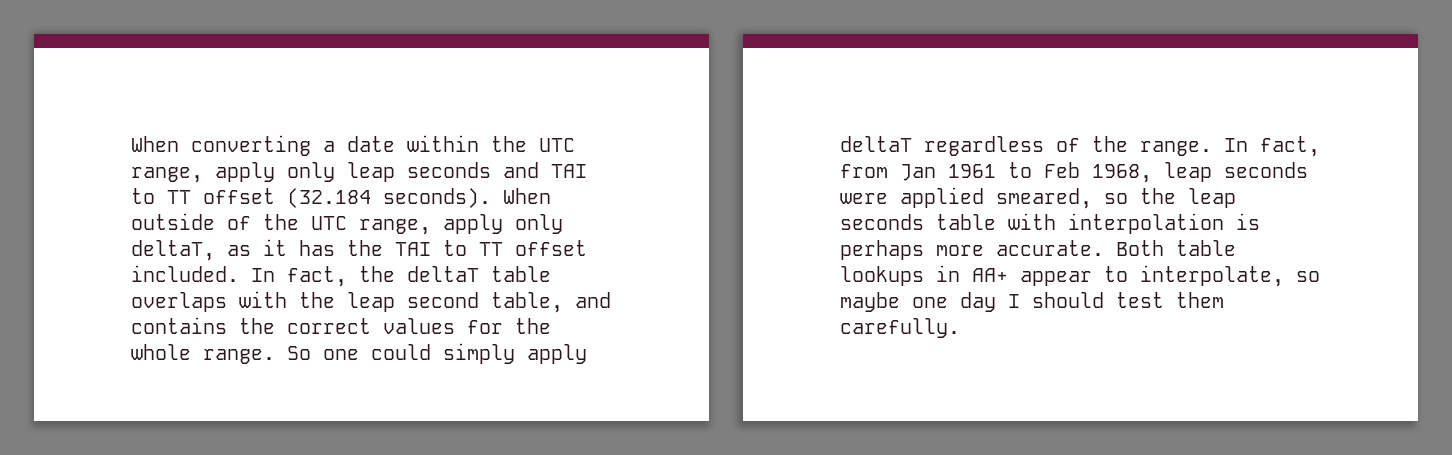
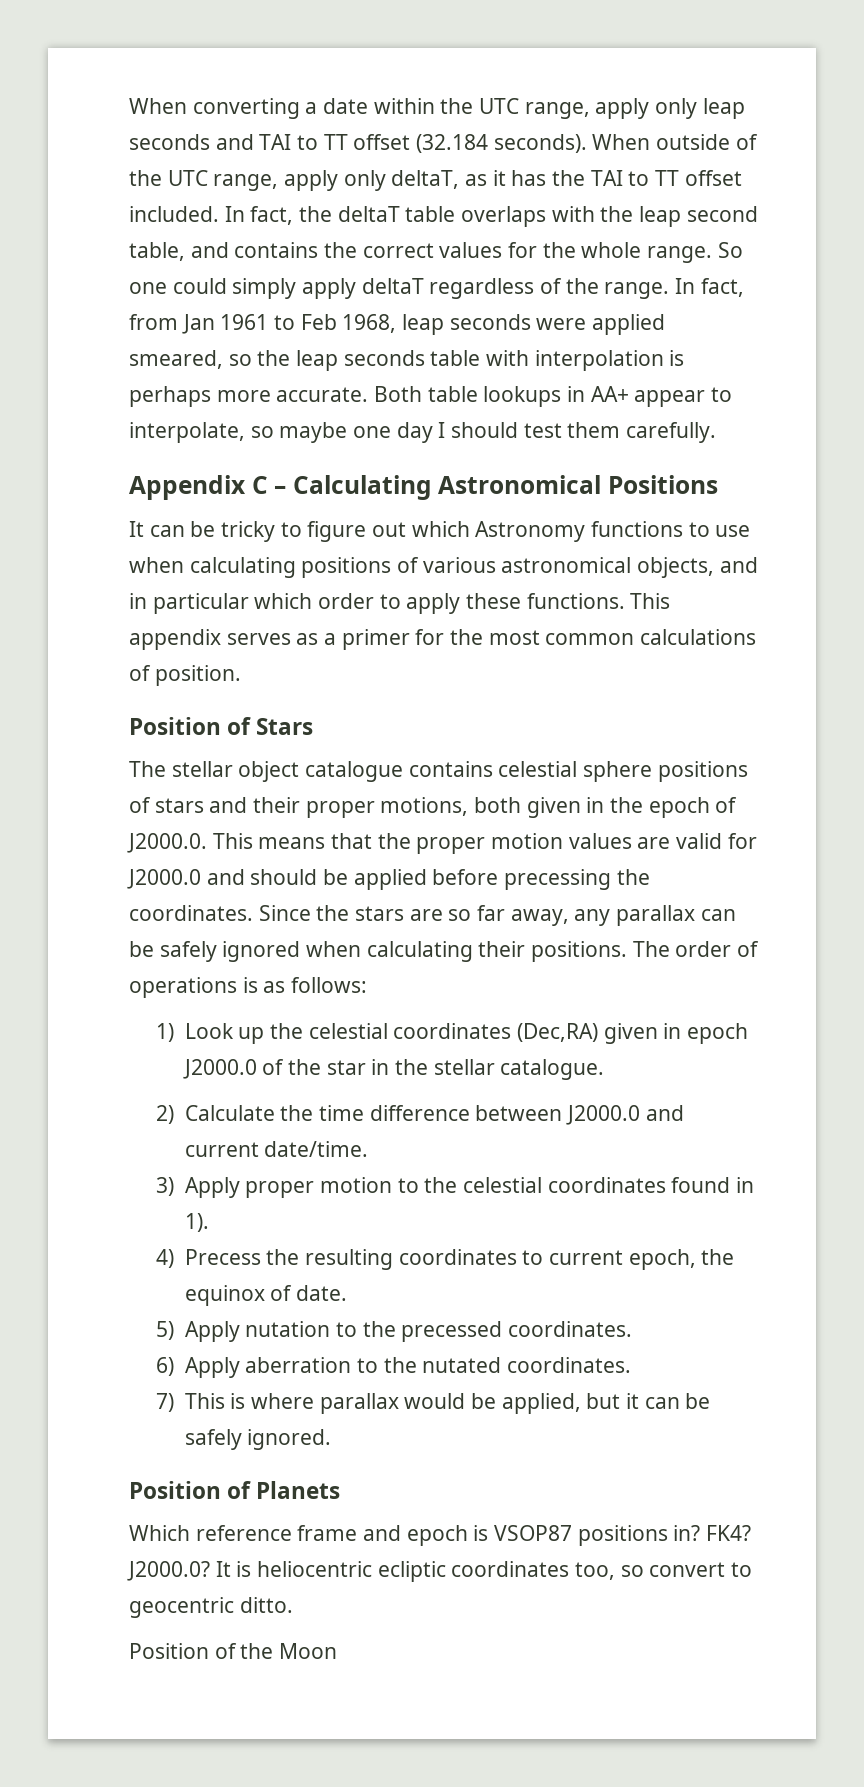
(960, 328) none -> [129,475,719,500] [129,521,751,542] [129,557,758,578] [129,593,671,614] [129,629,757,650] [129,665,241,686] [129,717,314,735] [129,761,748,782] [129,797,738,818] [127,833,757,854] [127,869,650,890] [129,905,736,926] [129,941,760,962] [129,977,368,998] [156,1023,748,1044] [182,1059,605,1080] [156,1105,684,1125] [184,1141,369,1157] [156,1177,754,1198] [184,1213,209,1232] [156,1249,735,1270] [184,1285,347,1306] [156,1321,632,1342] [156,1357,631,1378] [156,1393,711,1414] [184,1429,332,1450] [129,1481,341,1499] [129,1525,752,1546] [127,1561,753,1582] [129,1597,293,1618] [129,1643,338,1659] // Appendix C – Calculating Astronomical Positions // It can be tricky to figure out which Astronomy functions to use when calculating positions of various astronomical objects, and in particular which order to apply these functions. This appendix serves as a primer for the most common calculations of position. // Position of Stars // The stellar object catalogue contains celestial sphere positions of stars and their proper motions, both given in the epoch of J2000.0. This means that the proper motion values are valid for J2000.0 and should be applied before precessing the coordinates. Since the stars are so far away, any parallax can be safely ignored when calculating their positions. The order of operations is as follows: // 1) Look up the celestial coordinates (Dec,RA) given in epoch J2000.0 of the star in the stellar catalogue. // 2) Calculate the time difference between J2000.0 and current date/time. // 3) Apply proper motion to the celestial coordinates found in 1). // 4) Precess the resulting coordinates to current epoch, the equinox of date. // 5) Apply nutation to the precessed coordinates. // 6) Apply aberration to the nutated coordinates. // 7) This is where parallax would be applied, but it can be safely ignored. // Position of Planets // Which reference frame and epoch is VSOP87 positions in? FK4? J2000.0? It is heliocentric ecliptic coordinates too, so convert to geocentric ditto. // Position of the Moon

